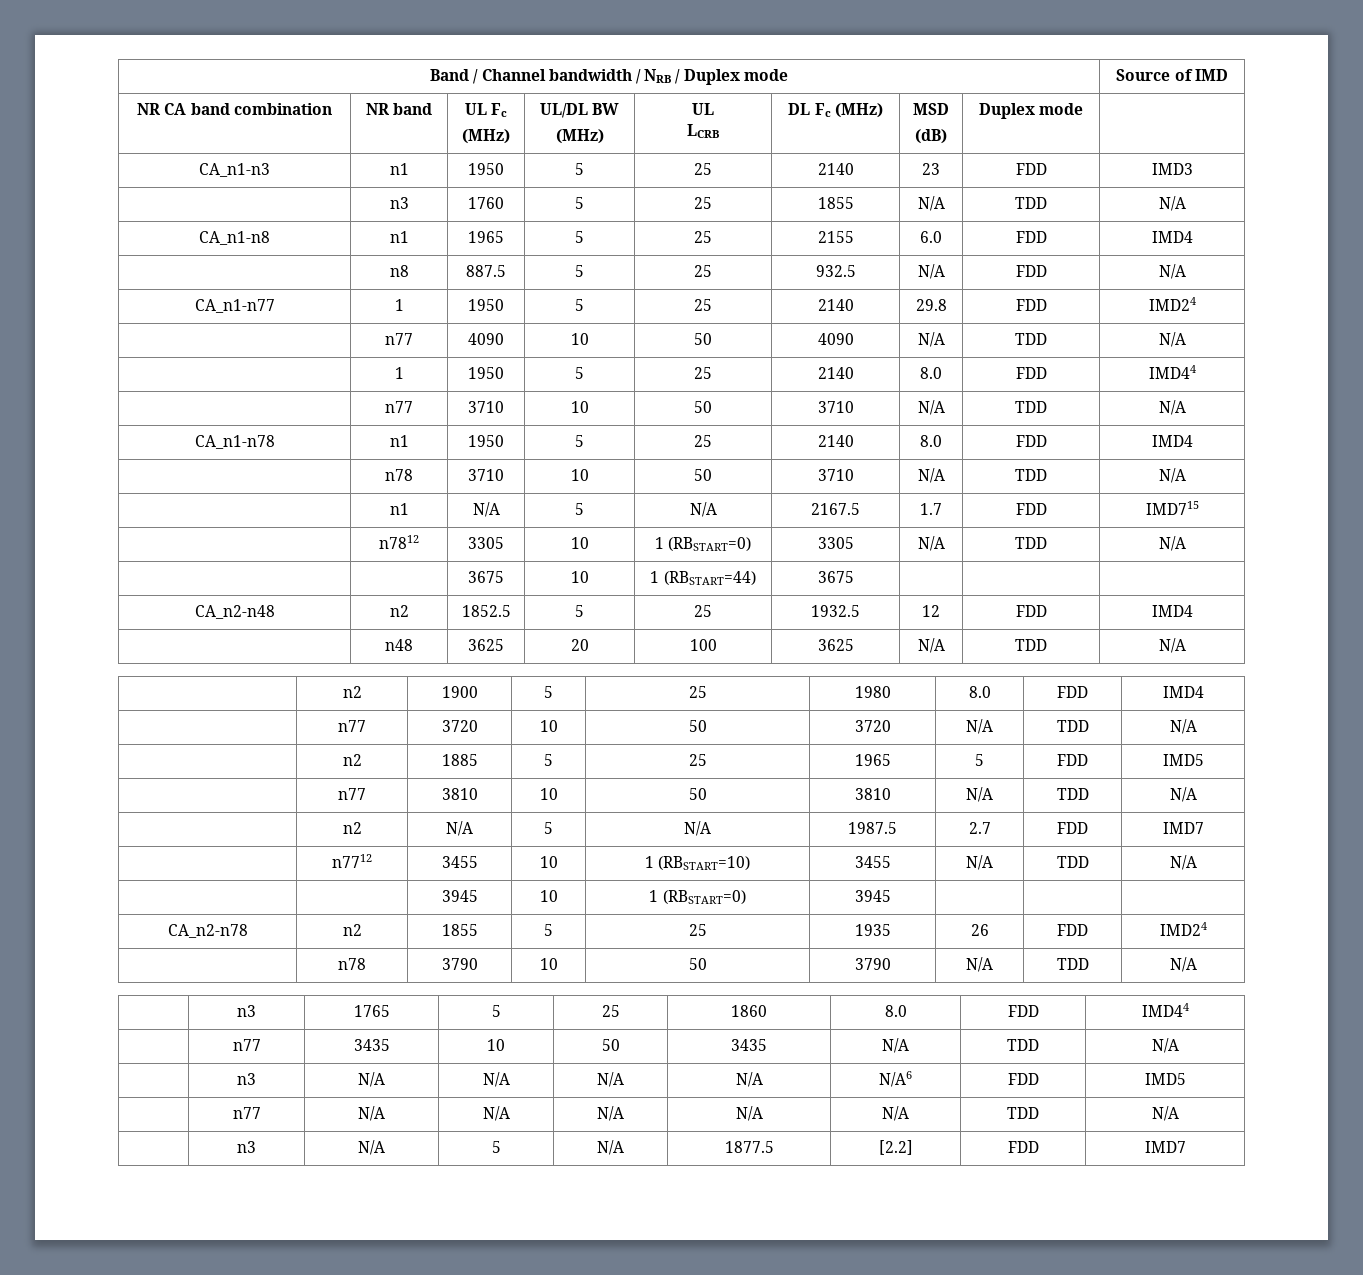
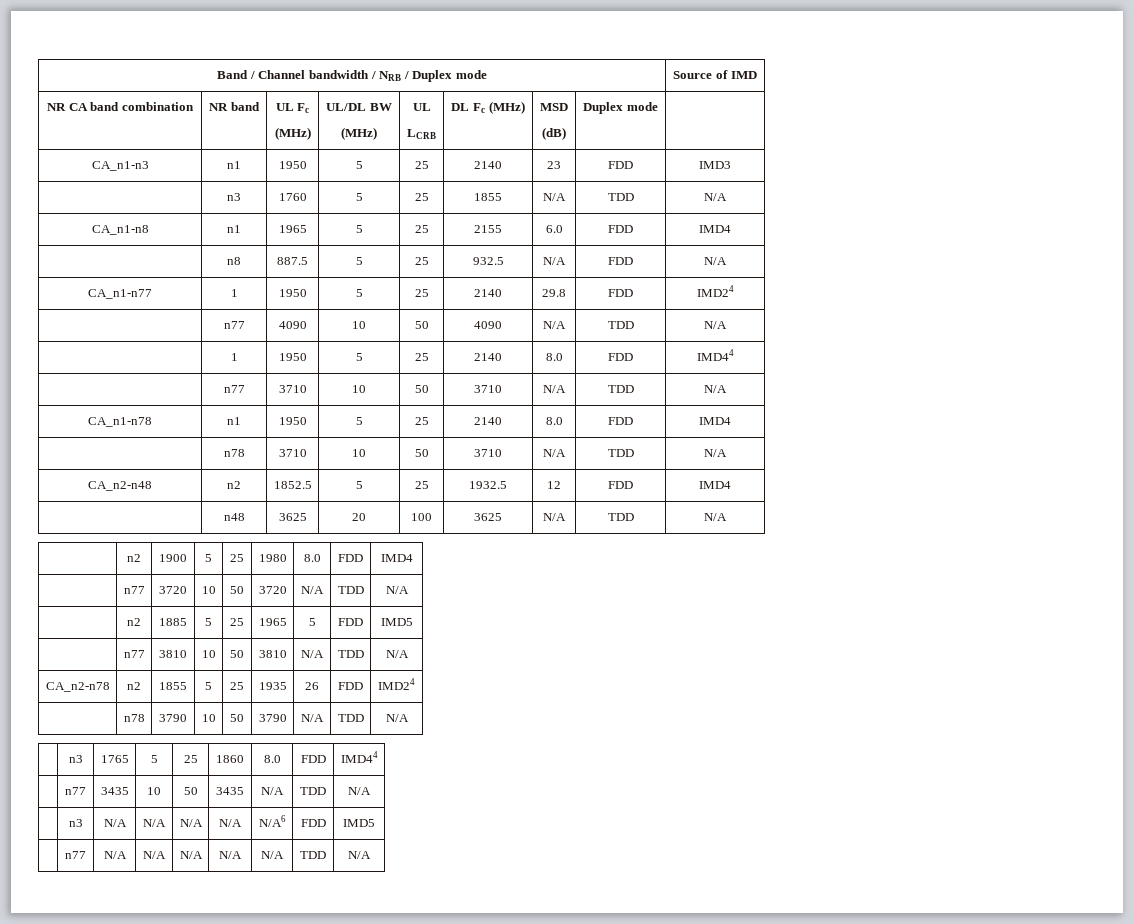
[389,503,409,515] [472,502,500,517] [575,503,584,515] [689,502,717,517] [811,503,860,515] [920,503,942,515] [1015,503,1047,515] [1145,501,1199,515] [379,535,419,549] [468,537,504,549] [570,537,589,549] [654,537,752,551] [817,537,854,549] [917,536,945,551] [1015,537,1047,549] [1158,536,1186,551] [468,571,504,583] [570,571,589,583] [650,571,756,585] [817,571,854,583] // | n1 | N/A | 5 | N/A | 2167.5 | 1.7 | FDD | IMD715 // | n7812 | 3305 | 10 | 1 (RBSTART=0) | 3305 | N/A | TDD | N/A // | | 3675 | 10 | 1 (RBSTART=44) | 3675 | | | -> (727, 453) none
[342,822,362,834] [445,821,473,836] [544,822,553,834] [684,821,711,836] [848,822,897,834] [968,822,991,834] [1057,822,1088,834] [1162,822,1204,834] [332,854,372,868] [441,856,478,868] [539,856,558,868] [644,856,751,870] [854,856,891,868] [966,855,993,870] [1056,856,1089,868] [1169,855,1197,870] [441,890,478,902] [539,890,558,902] [649,890,746,904] [854,890,891,902] // | n2 | N/A | 5 | N/A | 1987.5 | 2.7 | FDD | IMD7 // | n7712 | 3455 | 10 | 1 (RBSTART=10) | 3455 | N/A | TDD | N/A // | | 3945 | 10 | 1 (RBSTART=0) | 3945 | | | -> (409, 654) none
[237,1141,256,1153] [358,1140,385,1155] [491,1141,501,1153] [597,1140,624,1155] [724,1141,774,1153] [878,1140,913,1155] [1007,1141,1039,1153] [1144,1141,1186,1153] // | n3 | N/A | 5 | N/A | 1877.5 | [2.2] | FDD | IMD7 -> (371, 855) none

